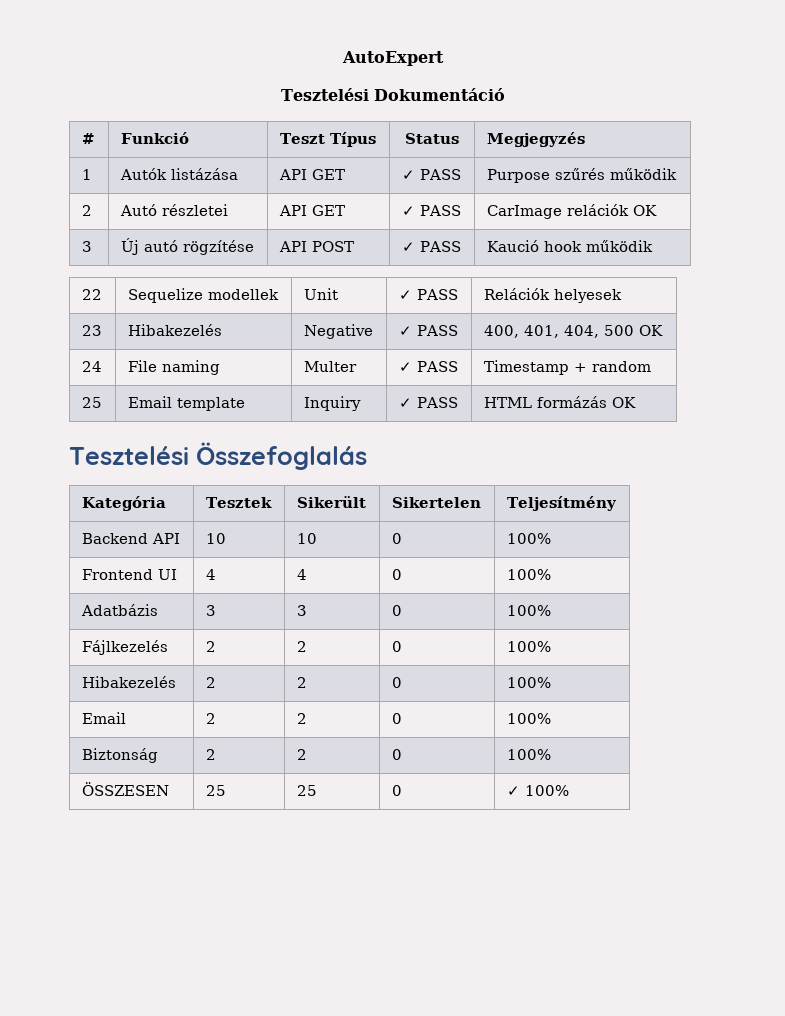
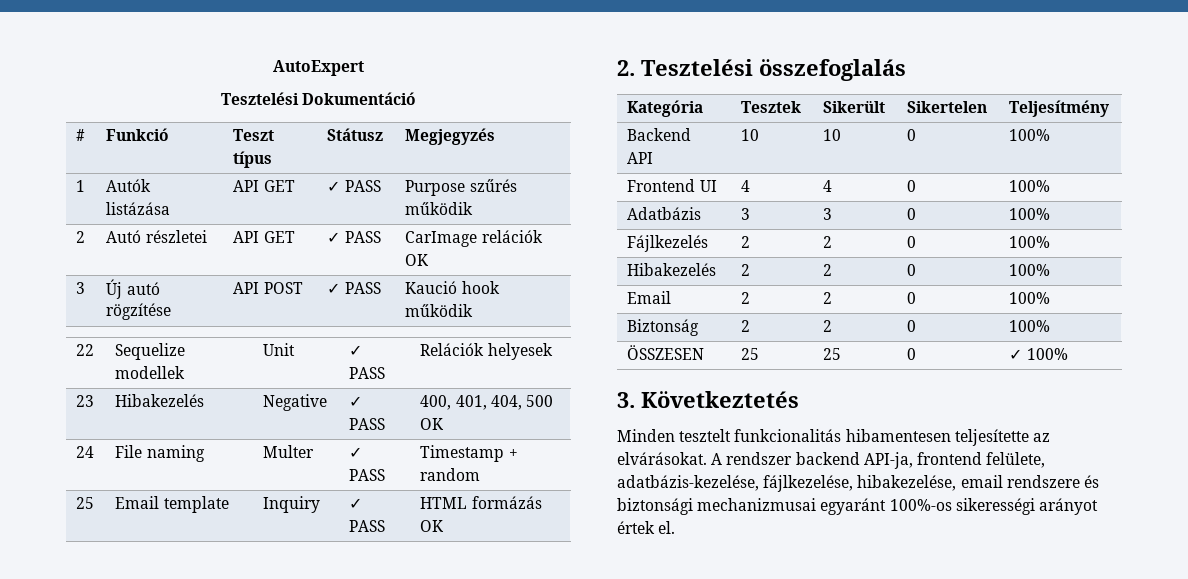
[329,132,376,147] [405,133,459,144] Típus | Status -> [233,151,273,168] [327,128,384,141] típus | Státusz
[69,442,367,470] Tesztelési Összefoglalás -> [617,59,906,81] 2. Tesztelési összefoglalás
(569, 790) none -> [617,391,799,408] [617,429,1050,446] [617,452,1046,469] [617,475,1099,492] [617,498,1098,515] [617,521,676,534] // 3. Következtetés // Minden tesztelt funkcionalitás hibamentesen teljesítette az elvárásokat. A rendszer backend API-ja, frontend felülete, adatbázis-kezelése, fájlkezelése, hibakezelése, email rendszere és biztonsági mechanizmusai egyaránt 100%-os sikerességi arányot értek el.

